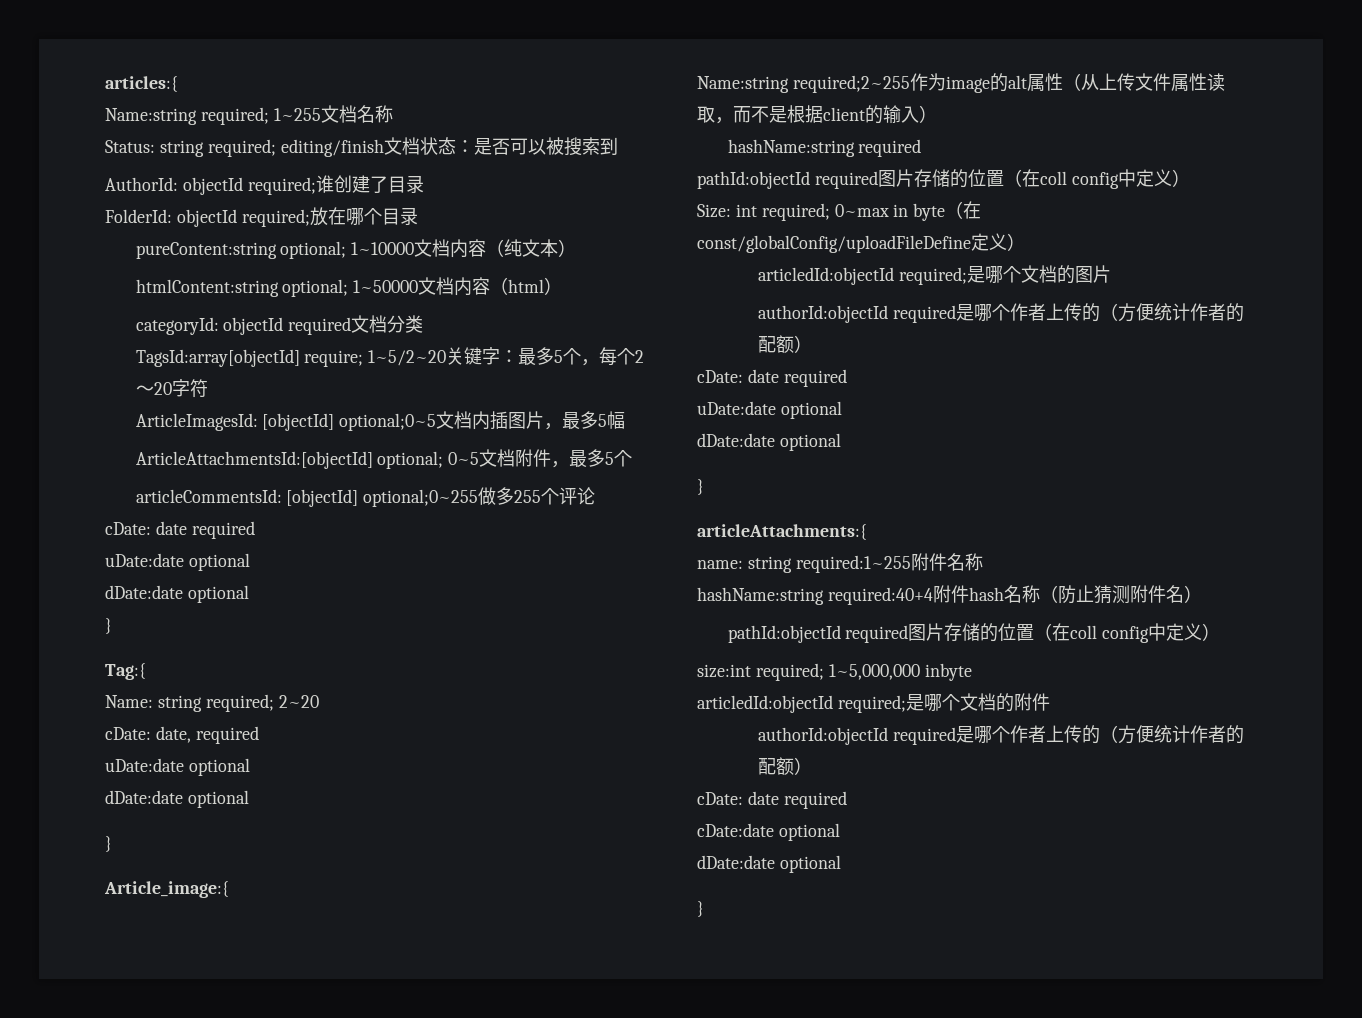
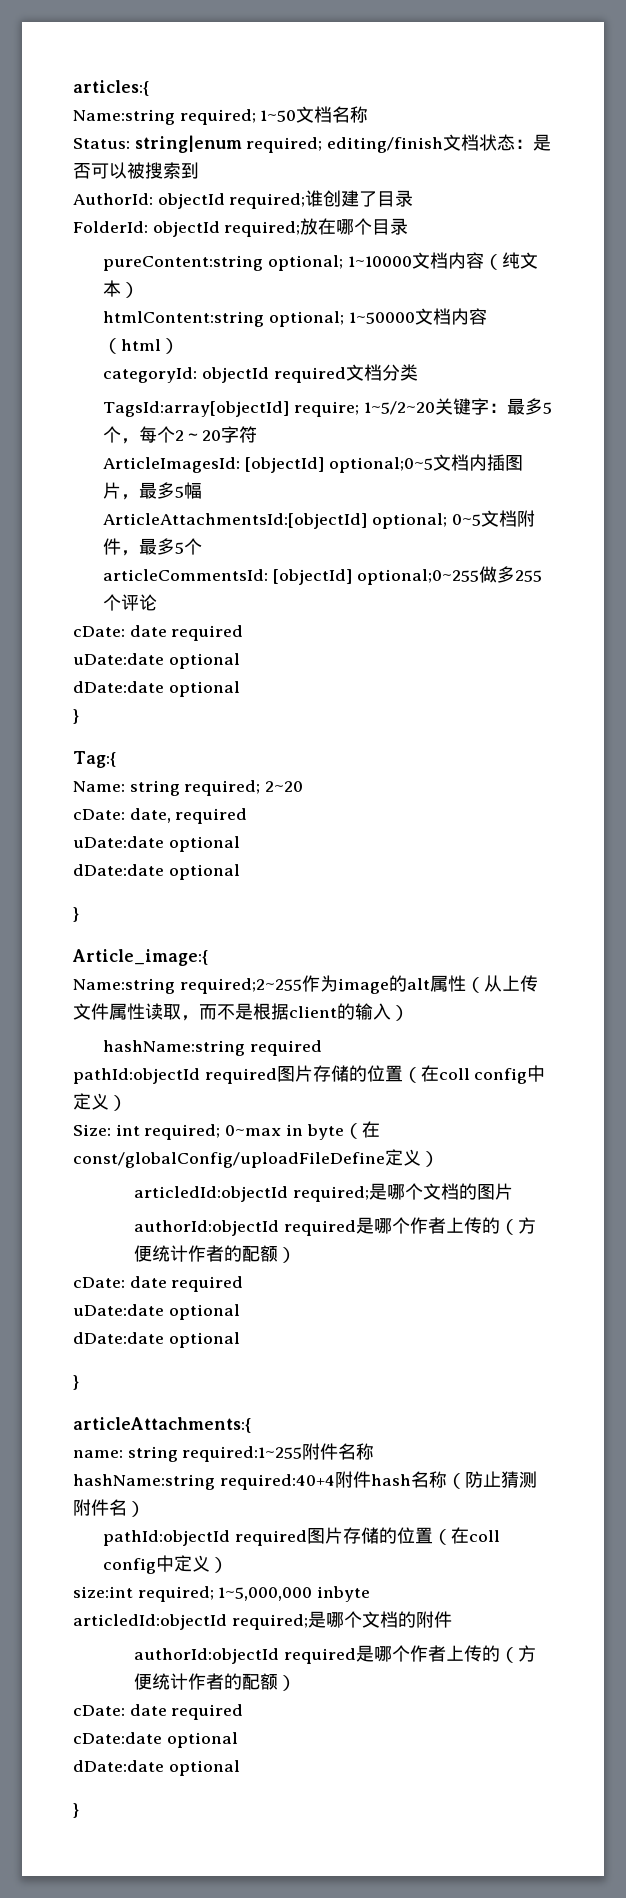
[273,108,321,121] 1~255 -> [260,110,297,122] 1~50
[159,140,204,157] string -> [134,135,242,153] string|enum

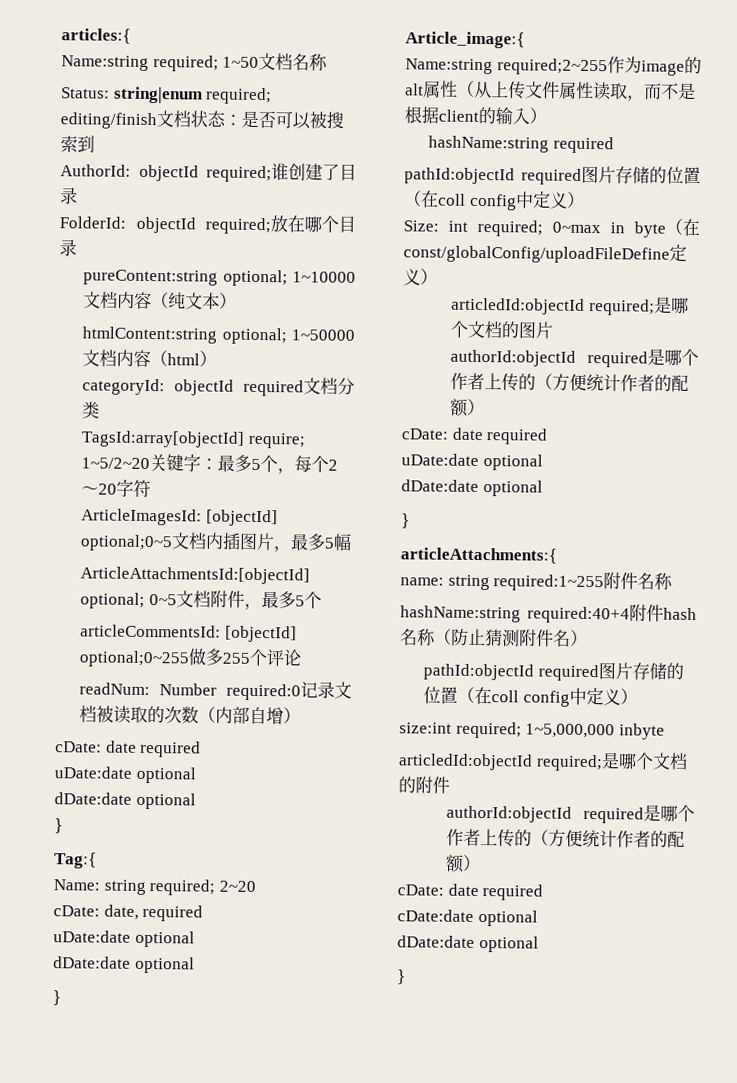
(158, 602) none -> [79,681,352,701] [79,705,302,725] // readNum: Number required:0记录文档被读取的次数（内部自增）

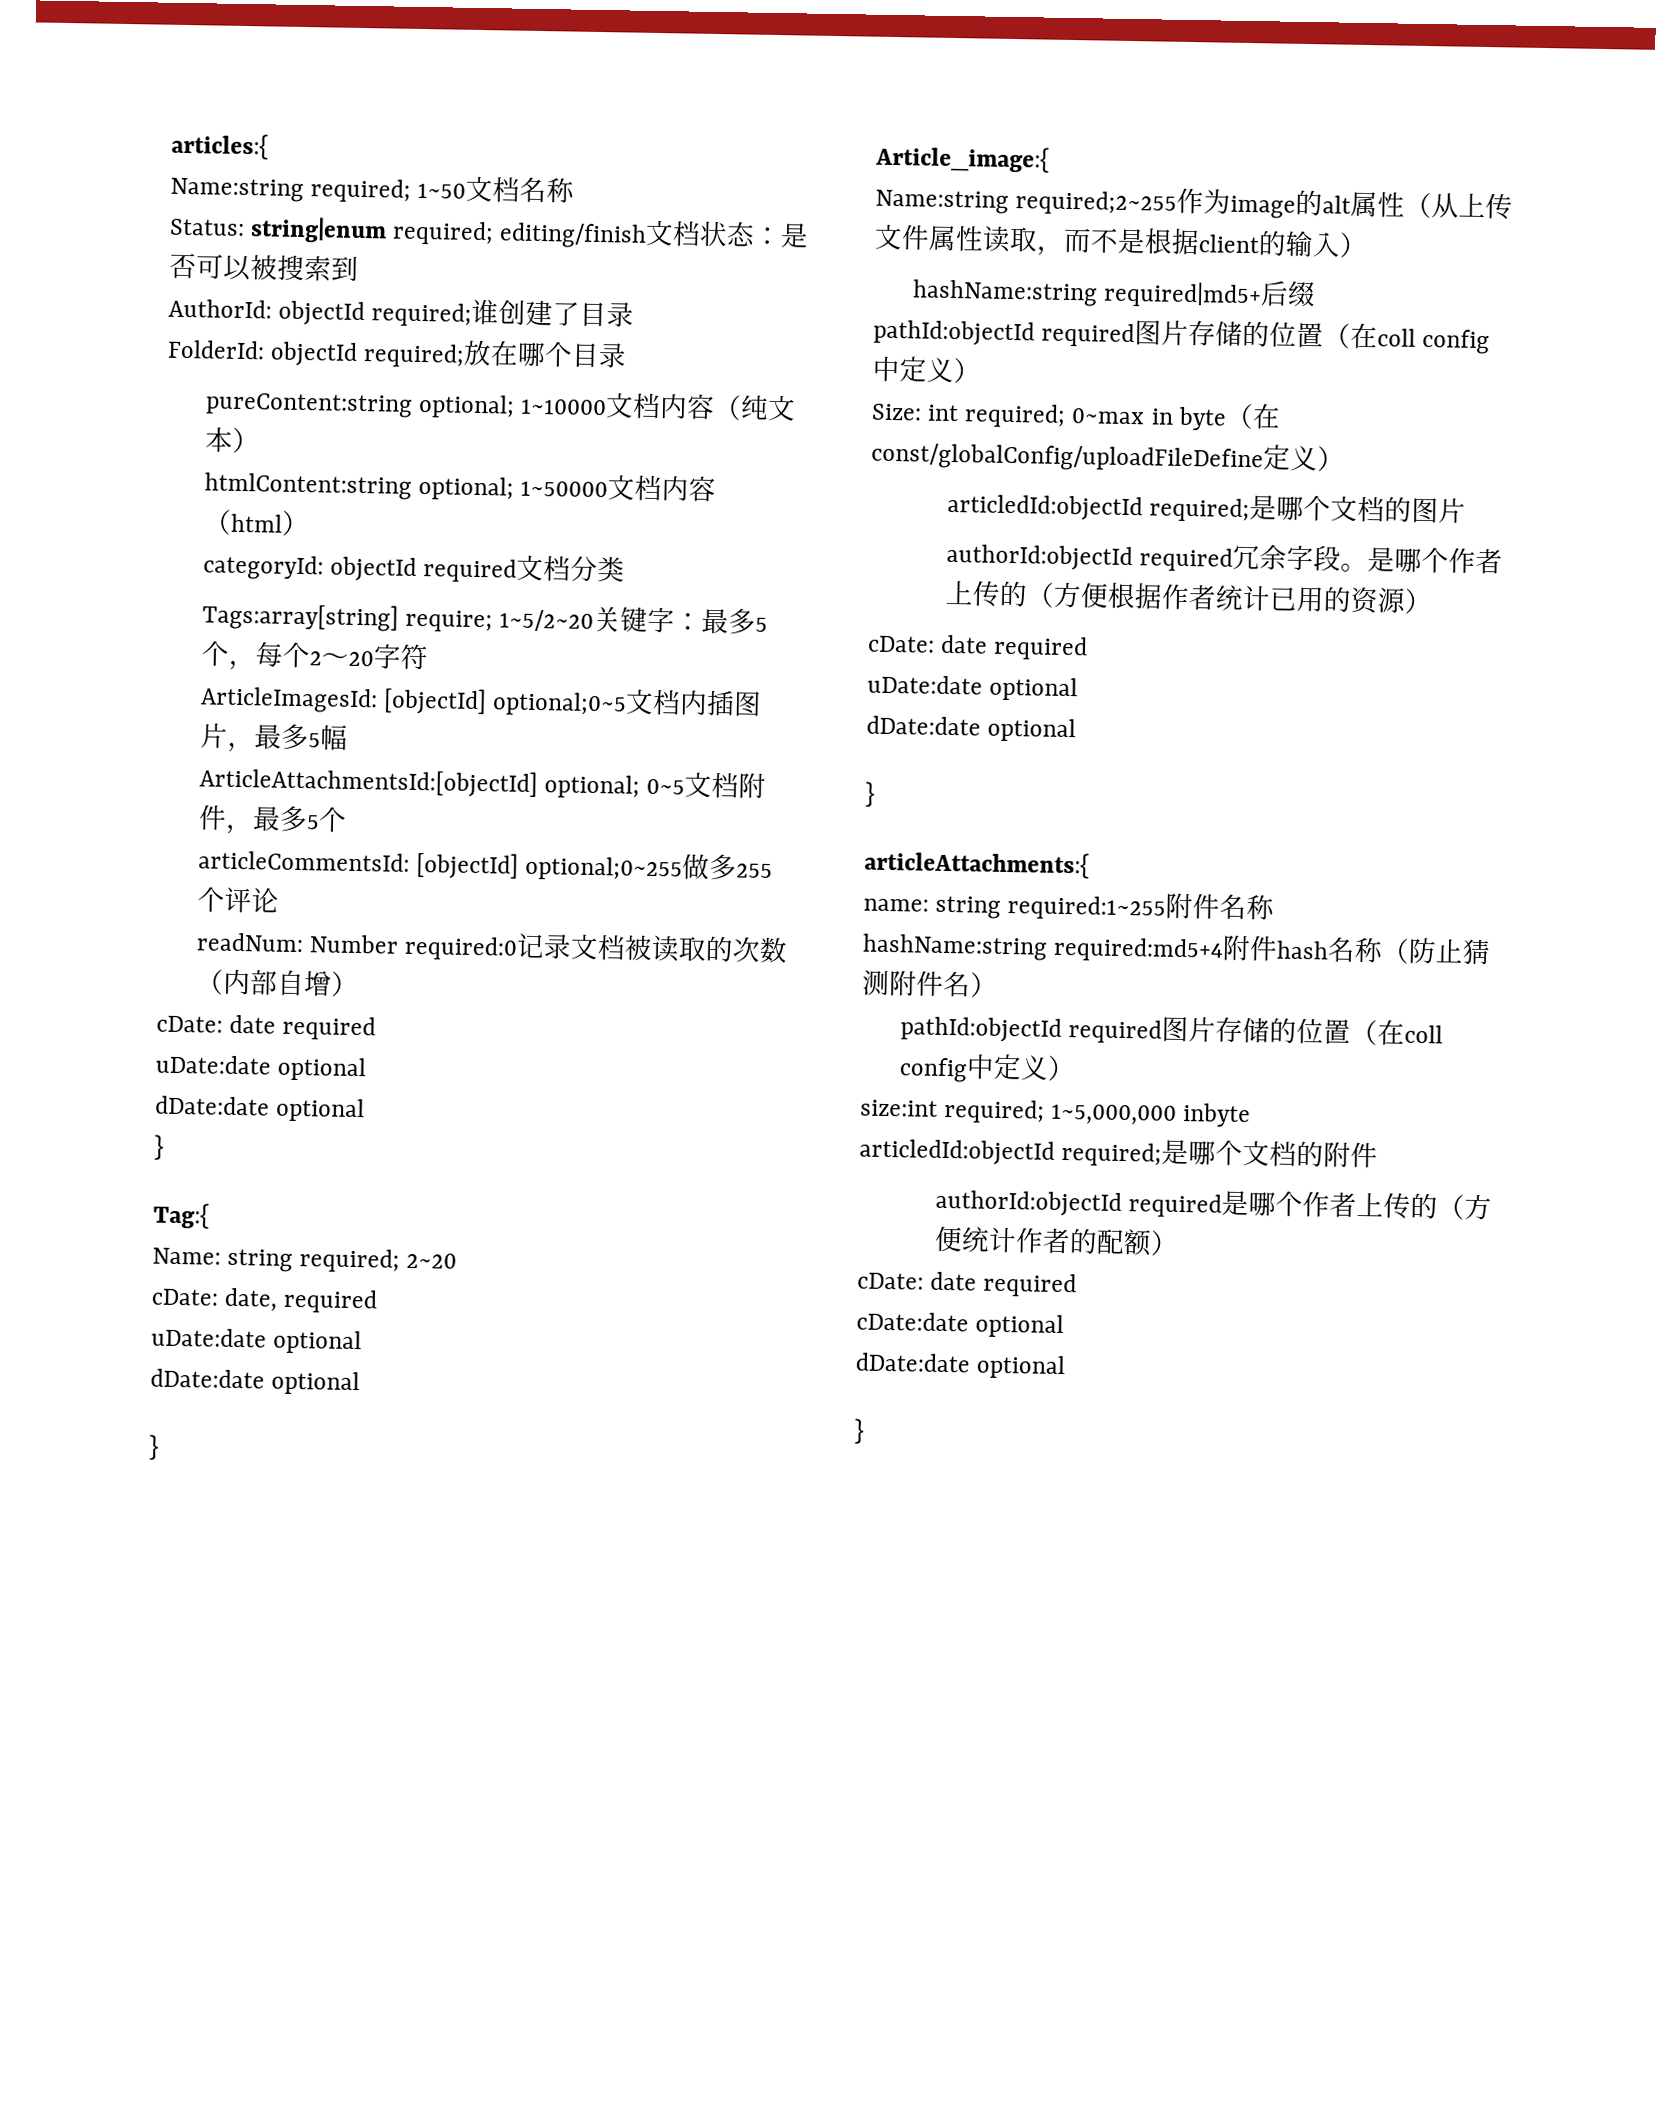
[81,430,245,448] TagsId:array[objectId] -> [201,602,399,632] Tags:array[string]
[552,136,614,154] required -> [1102,280,1316,309] required|md5+后缀
[647,348,699,366] [450,372,690,392] [450,398,470,417] 是哪个作者上传的（方便统计作者的配额 -> [1232,544,1504,575] [945,579,1408,615] 冗余字段。是哪个作者上传的（方便根据作者统计已用的资源
[527,606,630,624] required:40+4 -> [1053,936,1225,963] required:md5+4

